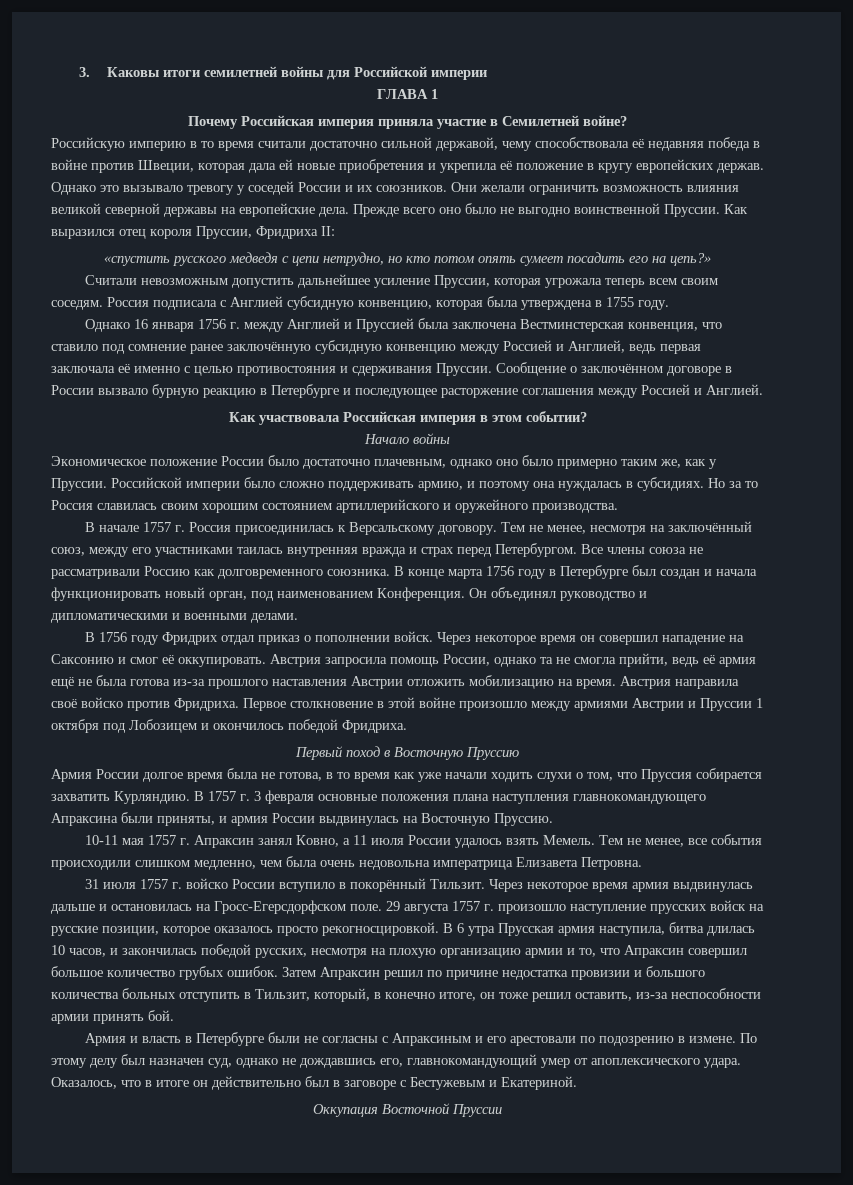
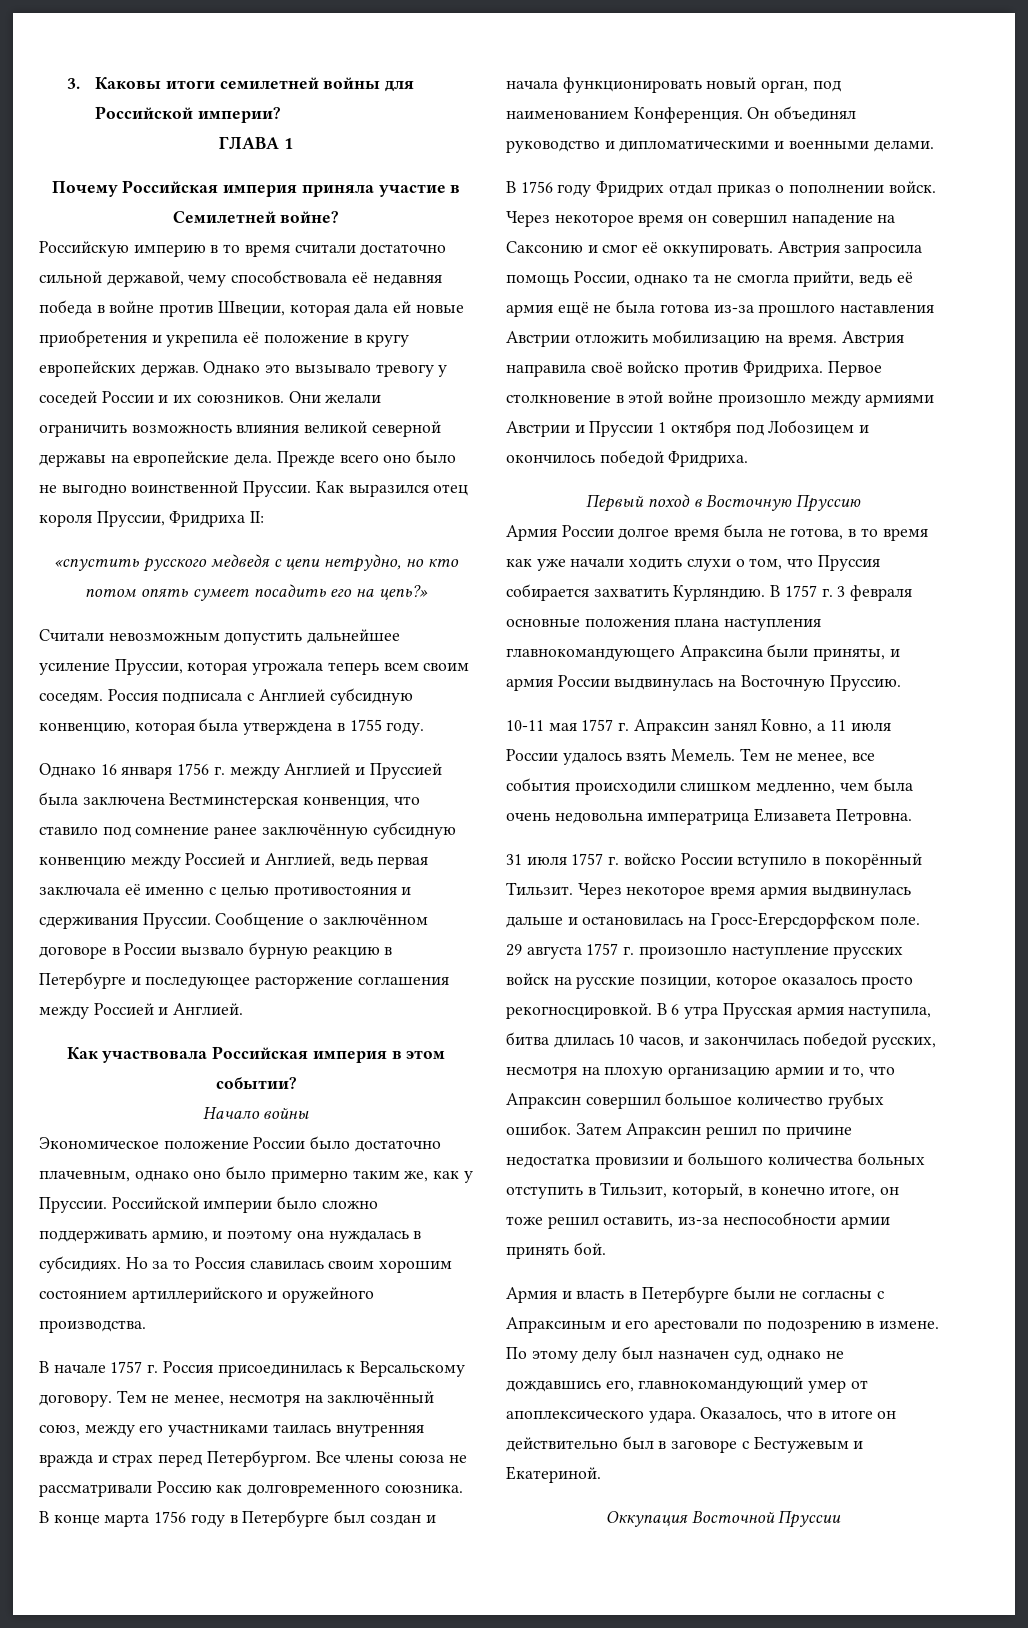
[430,70,487,80] империи -> [197,107,281,123] империи?

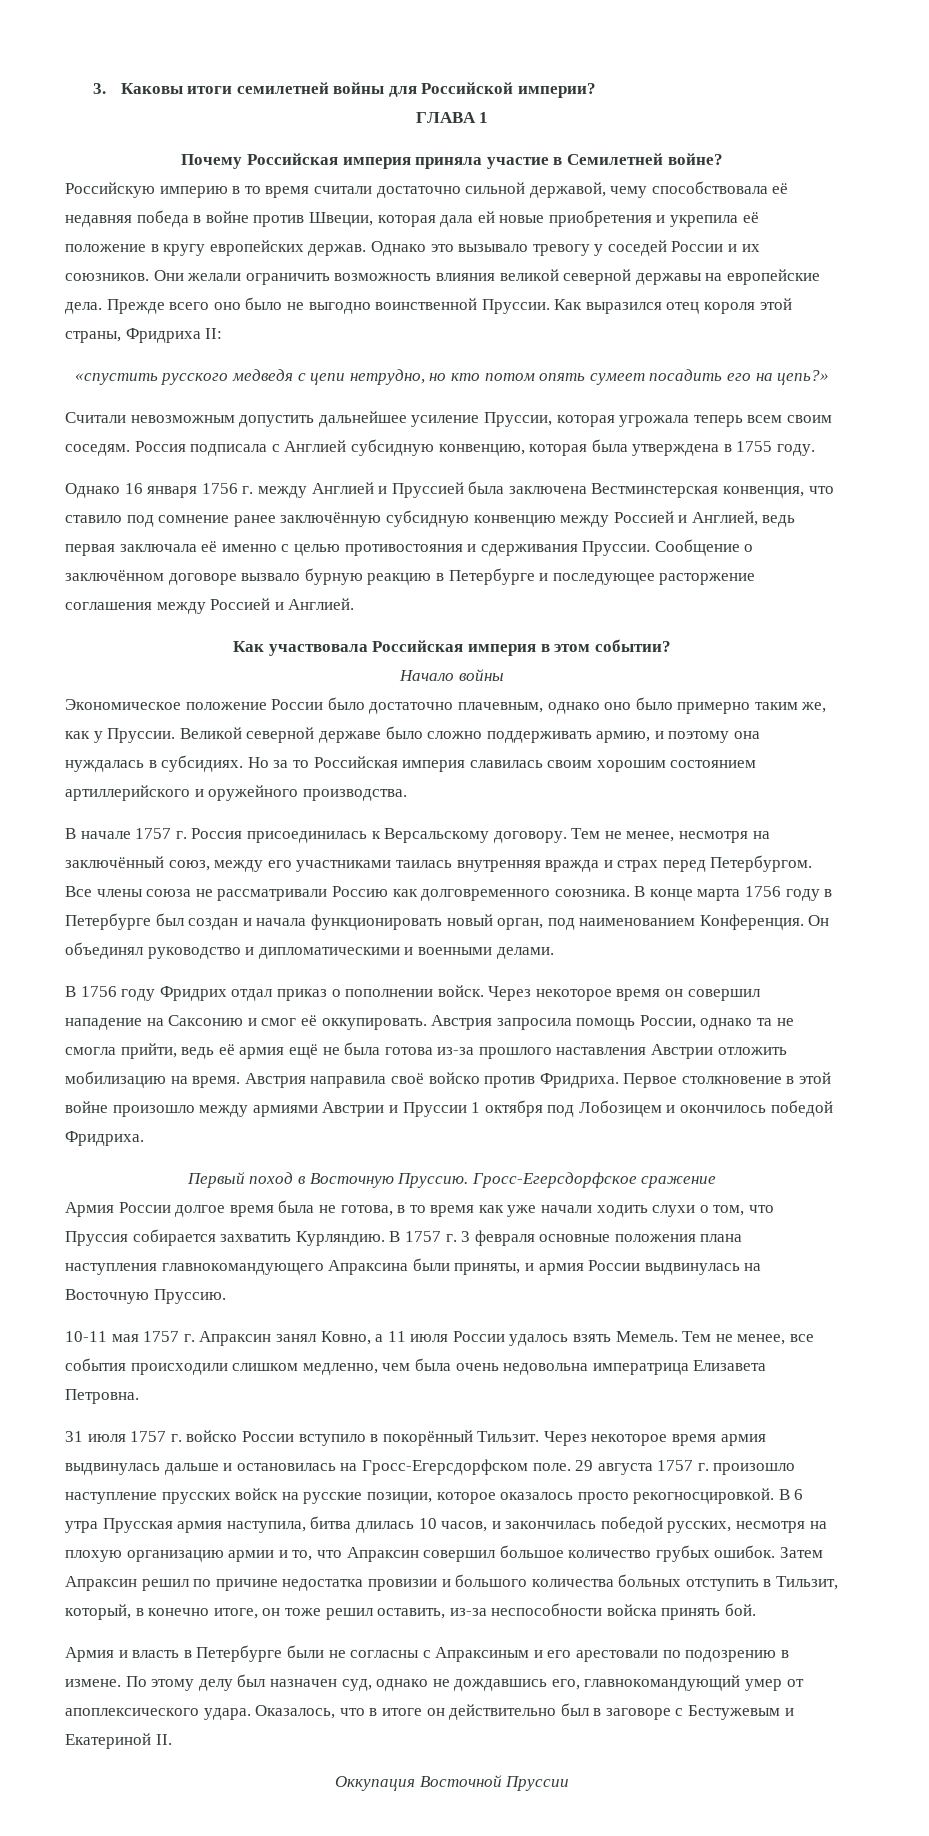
[96,511,165,527] Пруссии, -> [759,298,792,310] [65,331,121,343] этой страны,
[111,943,177,955] в России -> (237, 579) none
[111,1197,273,1213] Российской империи -> [179,727,381,743] Великой северной державе
[194,1257,245,1269] Россия -> [313,756,466,772] Российская империя
[795,494,861,512] Пруссию -> [397,1172,717,1188] Пруссию. Гросс-Егерсдорфское сражение
[840,1216,890,1229] армии -> [606,1604,657,1616] войска
[506,1466,601,1483] Екатериной. -> [65,1733,172,1749] Екатериной II.

